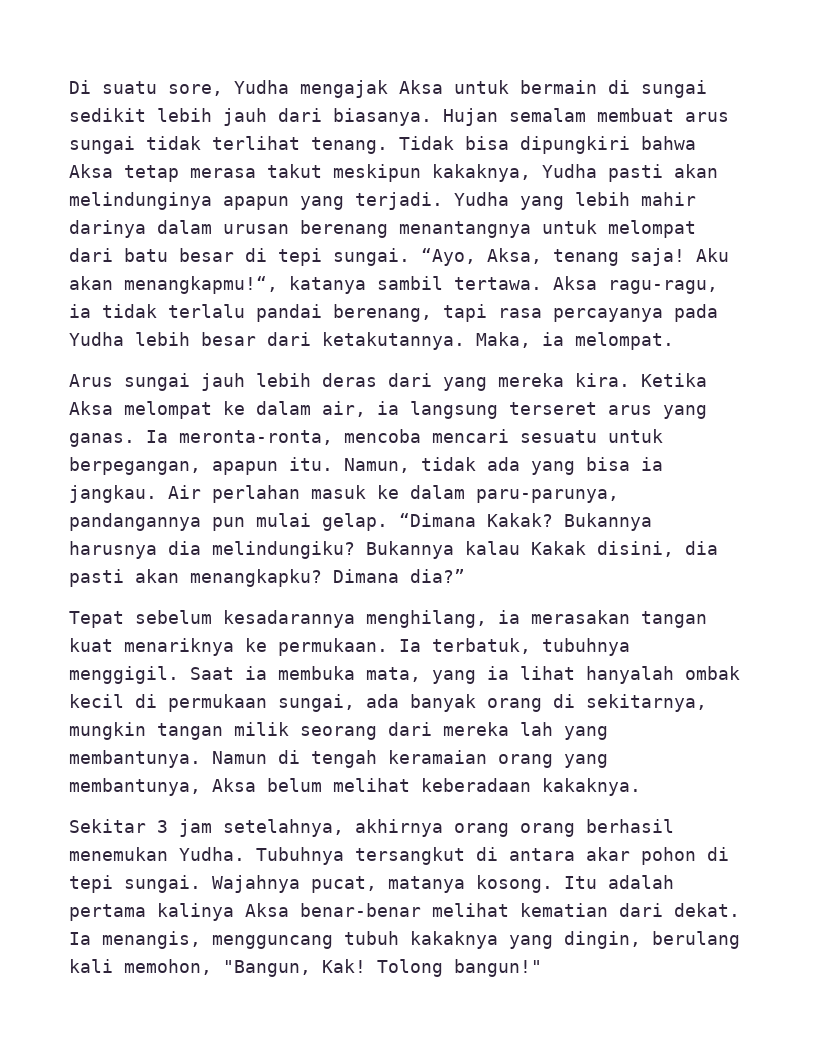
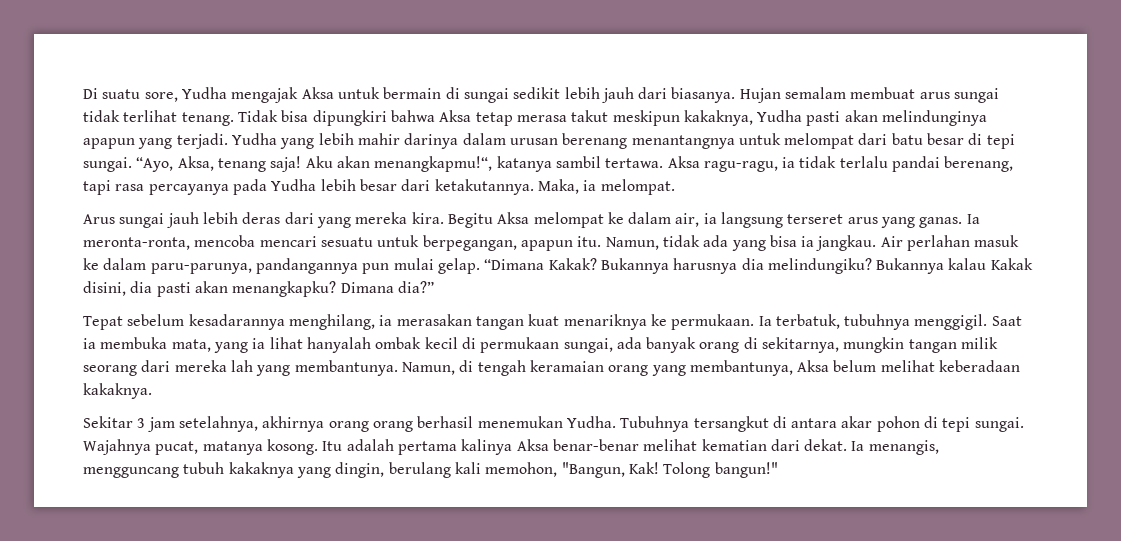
[641,373,707,387] Ketika -> [447,213,493,228] Begitu
[212,751,267,764] Namun -> [401,362,455,375] Namun,

